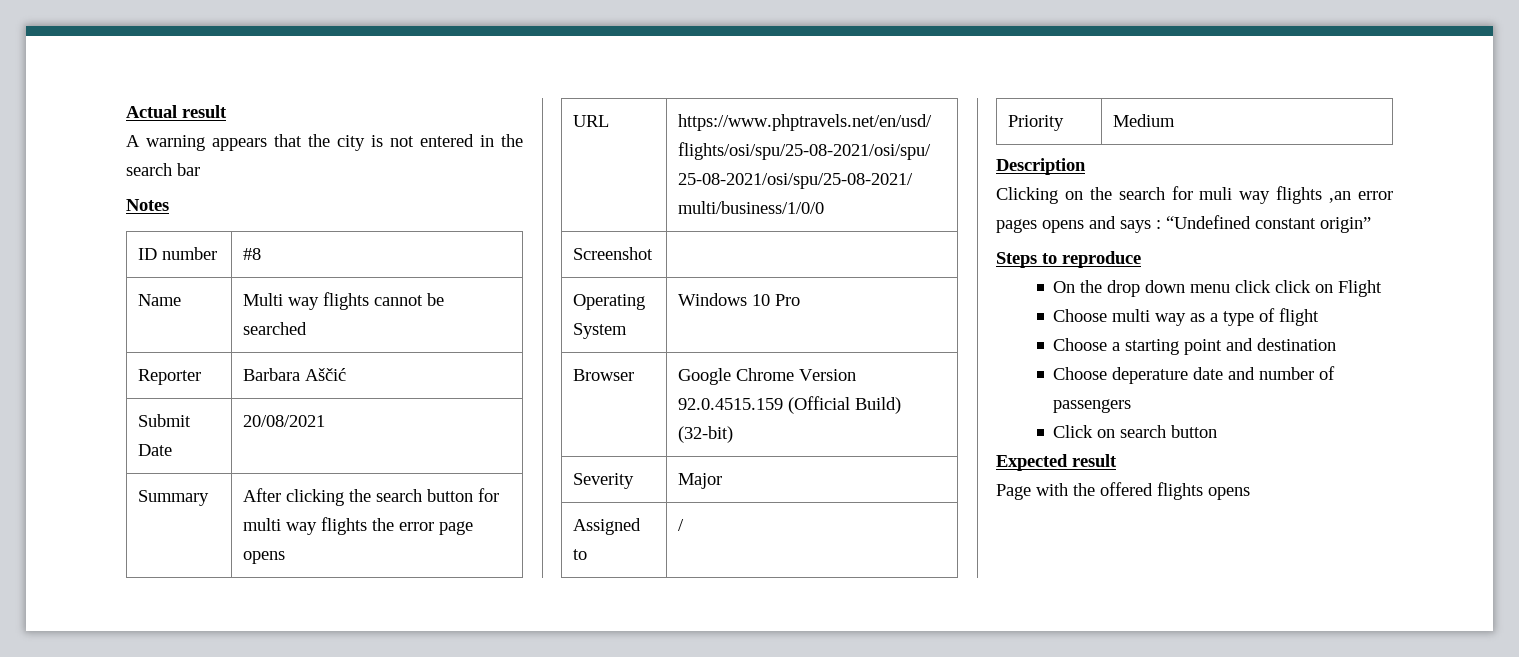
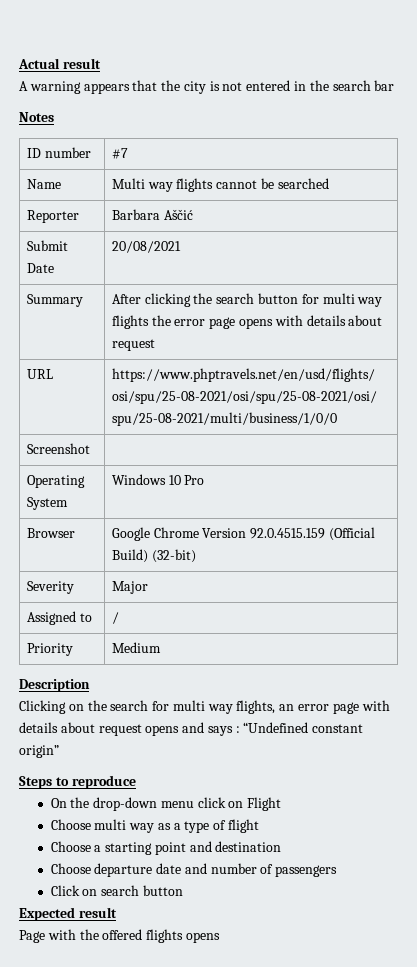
[243,248,262,260] #8 -> [111,148,128,159] #7
(286, 557) none -> [274,315,383,326] [111,339,155,351] with details about request
[1199,186,1393,204] [996,219,1037,233] muli way flights ,an error pages -> [172,700,390,714] [19,722,142,736] multi way flights, an error page with details about request
[1107,280,1186,297] drop down -> [93,797,158,811] drop-down
[1275,280,1312,293] click -> (226, 802) none
[1112,367,1189,384] deperature -> [94,863,153,877] departure

